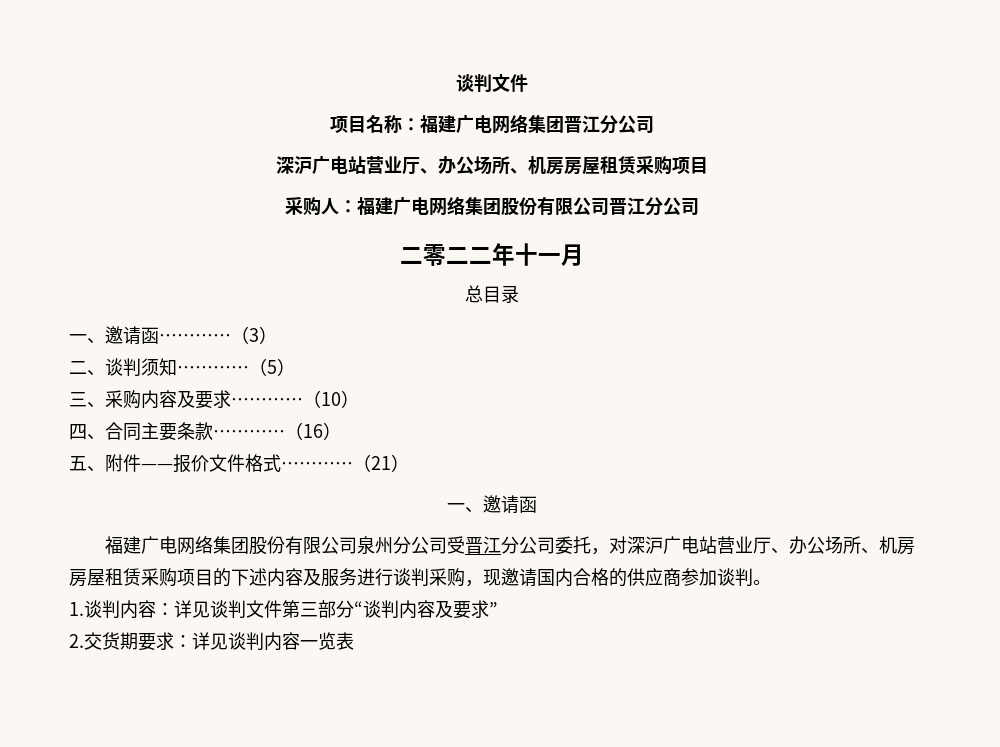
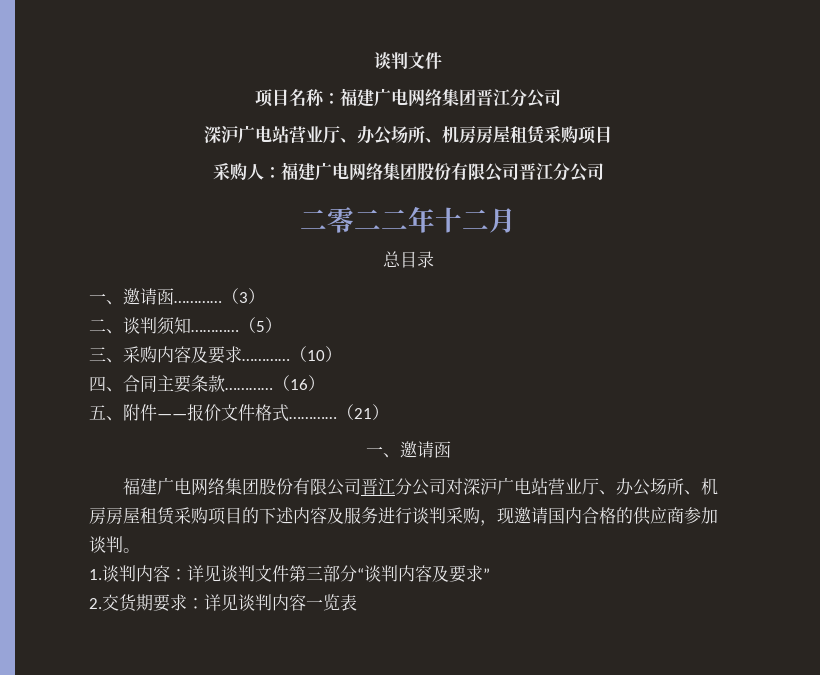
[538,253,561,263] 一 -> [462,209,489,230] 二
[356,536,609,555] 泉州分公司受晋江分公司委托， -> [360,478,446,496] 晋江分公司

